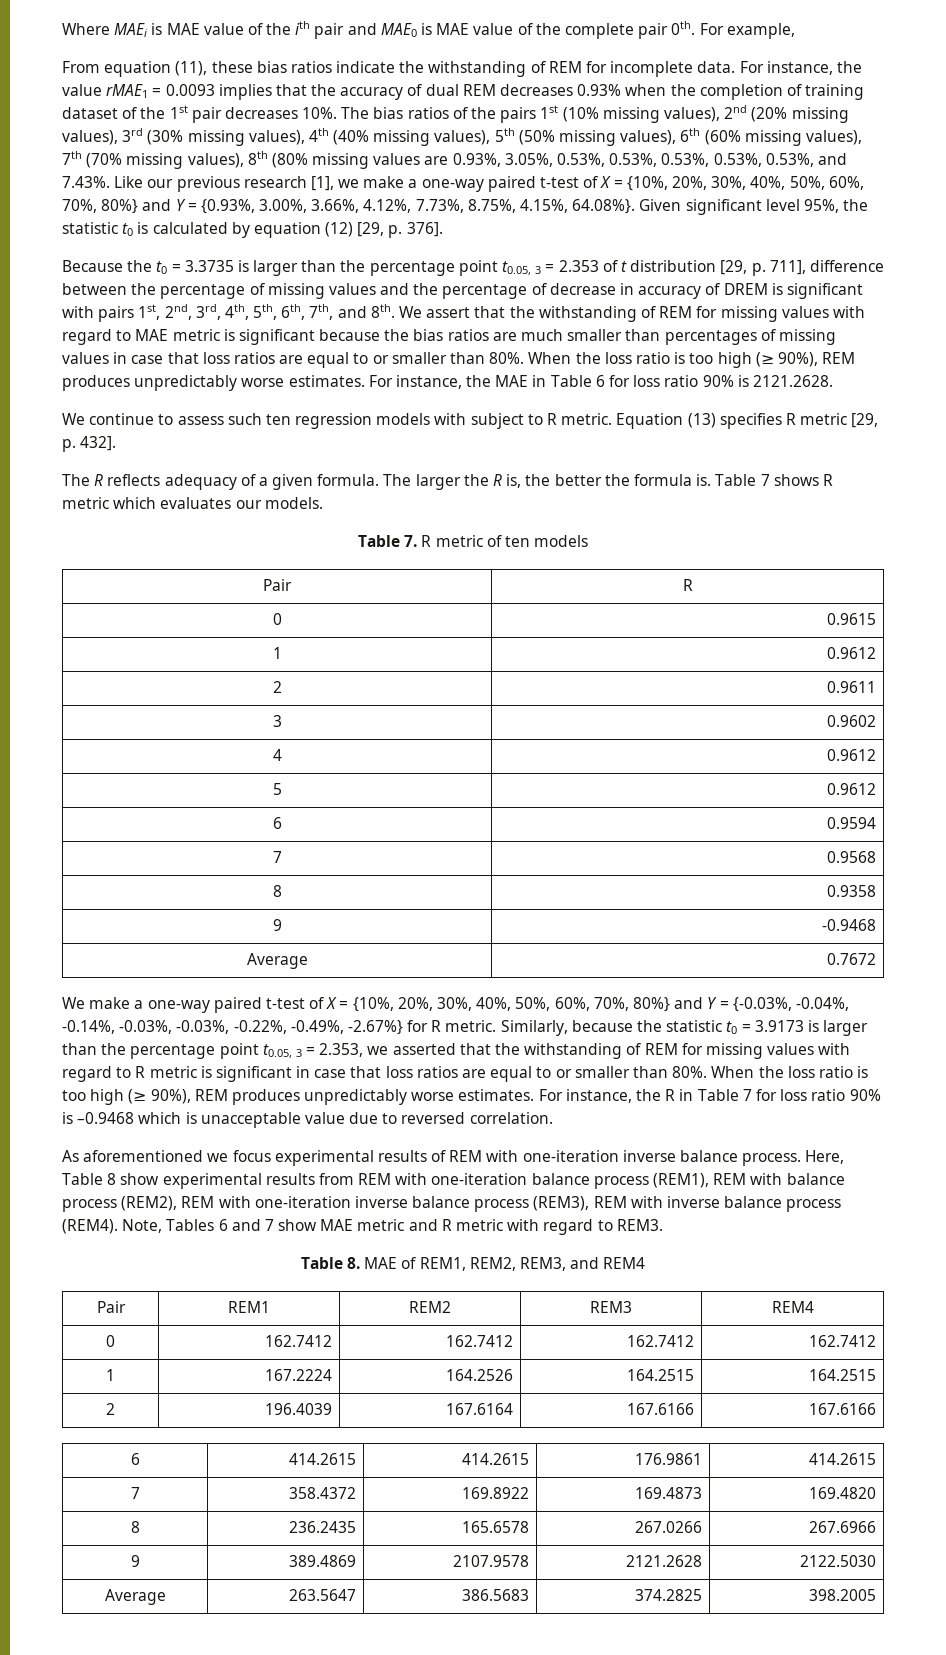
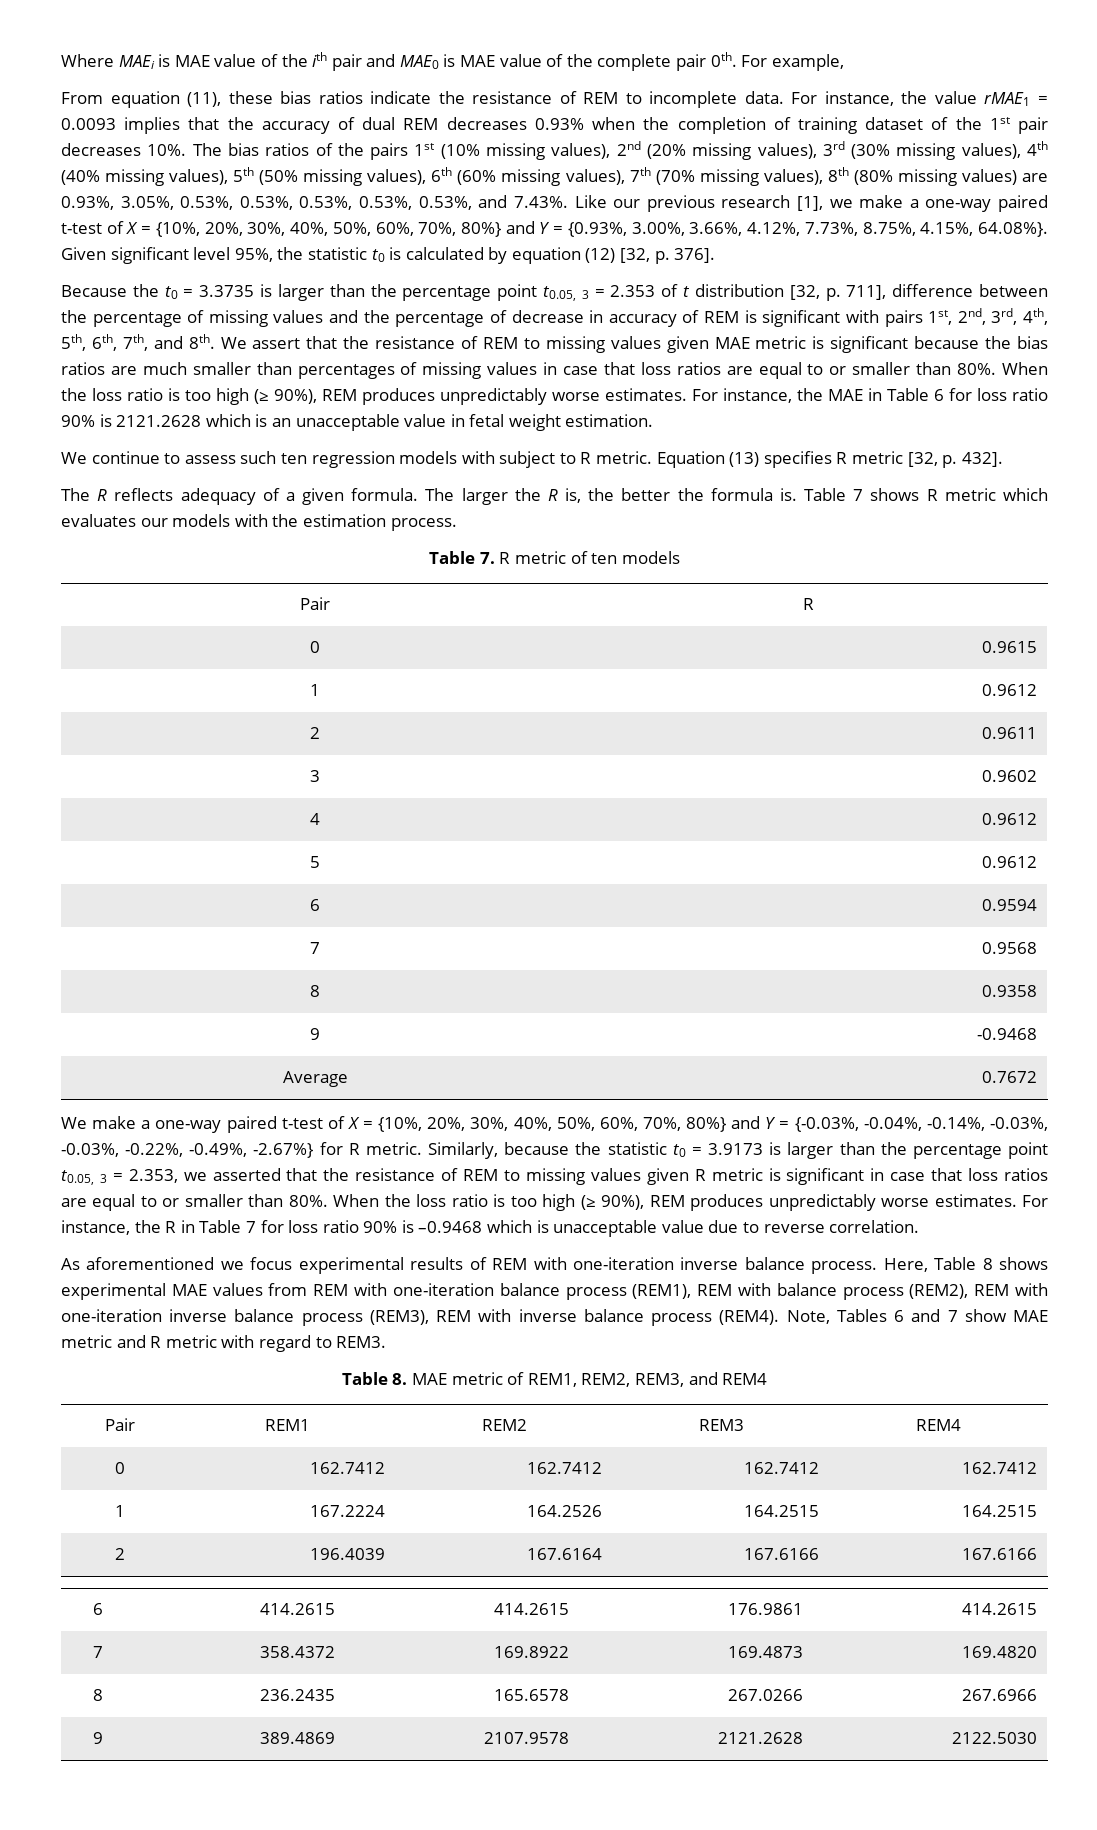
[428,61,608,77] withstanding of REM for -> [472,91,642,104] resistance of REM to
[373,153,421,165] values -> [961,169,1017,185] values)
[357,222,385,237] [29, -> [620,248,651,263] [32,
[720,260,748,275] [29, -> [789,285,820,300] [32,
[723,283,768,295] DREM -> [704,311,740,323] REM
[538,306,865,322] [62,329,132,345] withstanding of REM for missing values with regard to -> [375,336,709,353] resistance of REM to missing values given
[752,375,833,387] 2121.2628. -> [116,414,654,431] 2121.2628 which is an unacceptable value in fetal weight estimation.
[851,413,879,428] [29, -> [907,452,938,467] [32,
[264,497,323,509] models. -> [172,514,457,531] models with the estimation process.
[524,1043,851,1059] [62,1066,132,1082] withstanding of REM for missing values with regard to -> [355,1168,689,1185] resistance of REM to missing values given
[401,1112,466,1124] reversed -> [763,1224,825,1233] reverse
[120,1173,315,1189] show experimental results -> [999,1257,1048,1270] [61,1283,263,1300] shows experimental MAE values
(398, 1263) none -> [451,1372,503,1385] metric
[104,1589,166,1605] [289,1589,357,1601] [462,1589,530,1601] [635,1589,703,1601] [809,1589,877,1601] // Average | 263.5647 | 386.5683 | 374.2825 | 398.2005 -> (1037, 1738) none

